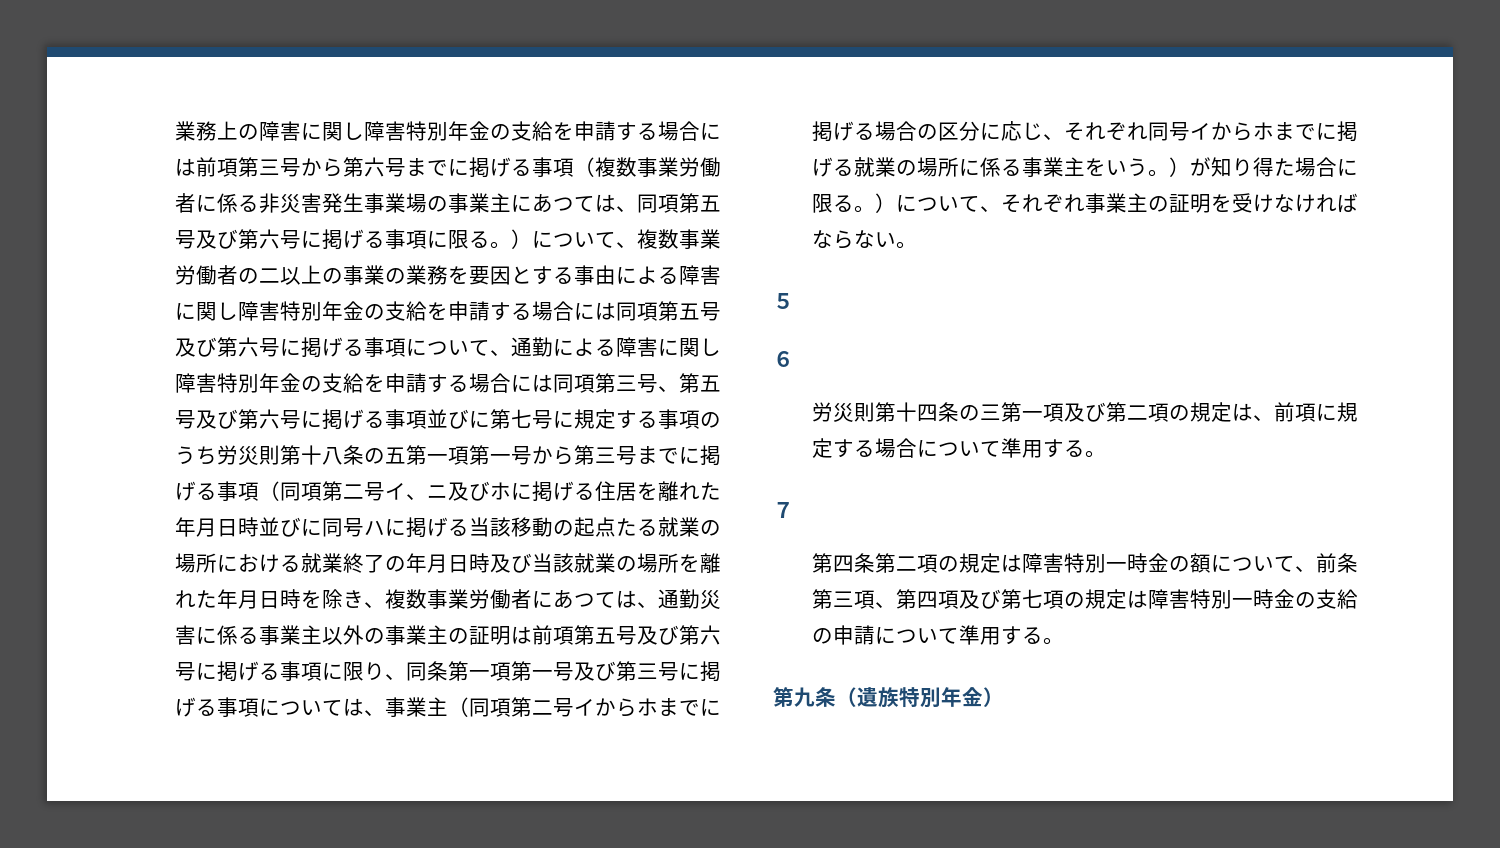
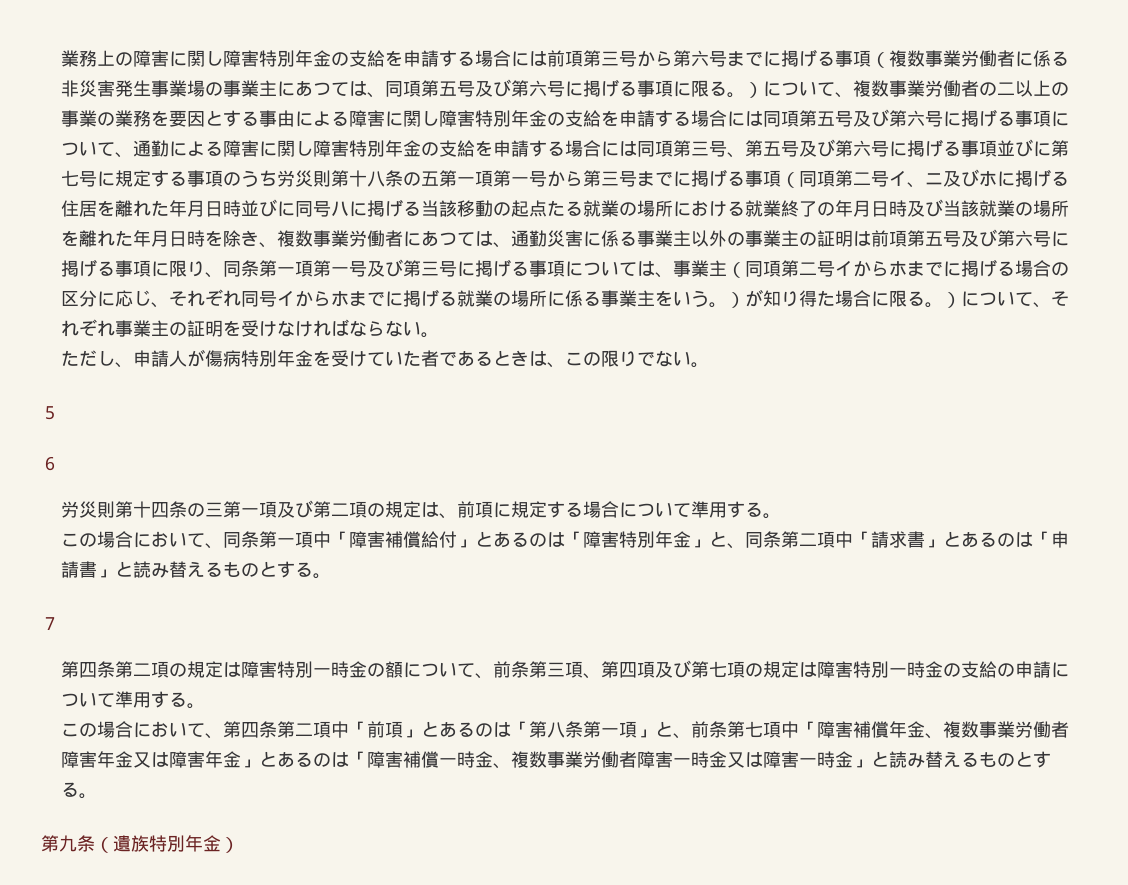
(918, 245) none -> [61,349,710,368] // ただし、申請人が傷病特別年金を受けていた者であるときは、この限りでない。
(1107, 454) none -> [61,531,1070,549] [61,561,332,579] // この場合において、同条第一項中「障害補償給付」とあるのは「障害特別年金」と、同条第二項中「請求書」とあるのは「申請書」と読み替えるものとする。
(1065, 641) none -> [61,721,1070,739] [61,751,1052,769] [61,782,98,799] // この場合において、第四条第二項中「前項」とあるのは「第八条第一項」と、前条第七項中「障害補償年金、複数事業労働者障害年金又は障害年金」とあるのは「障害補償一時金、複数事業労働者障害一時金又は障害一時金」と読み替えるものとする。

